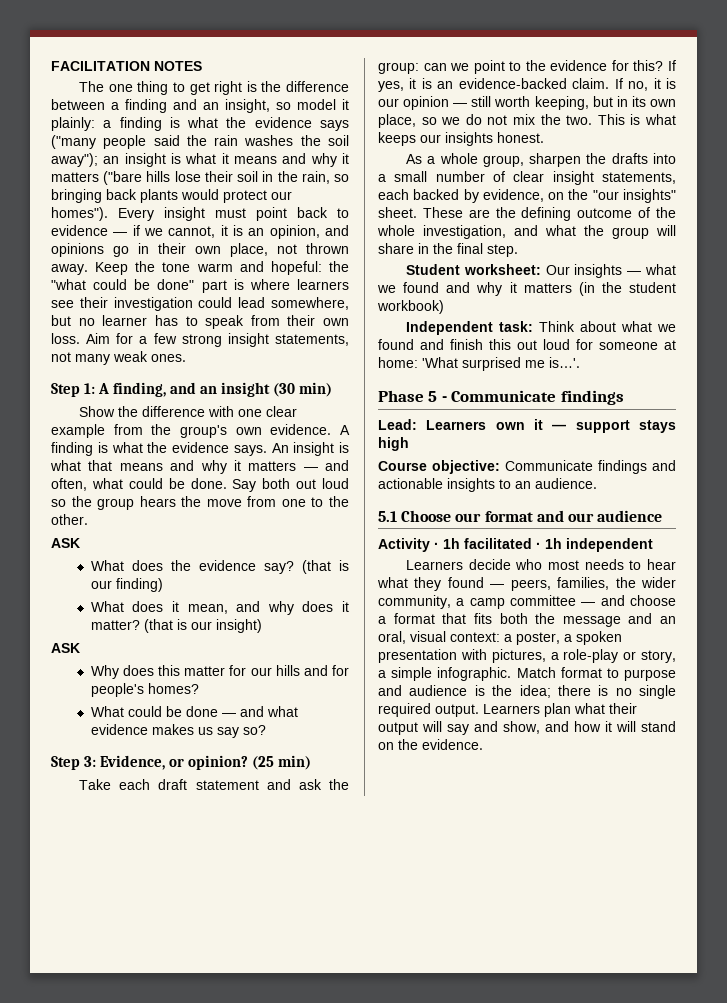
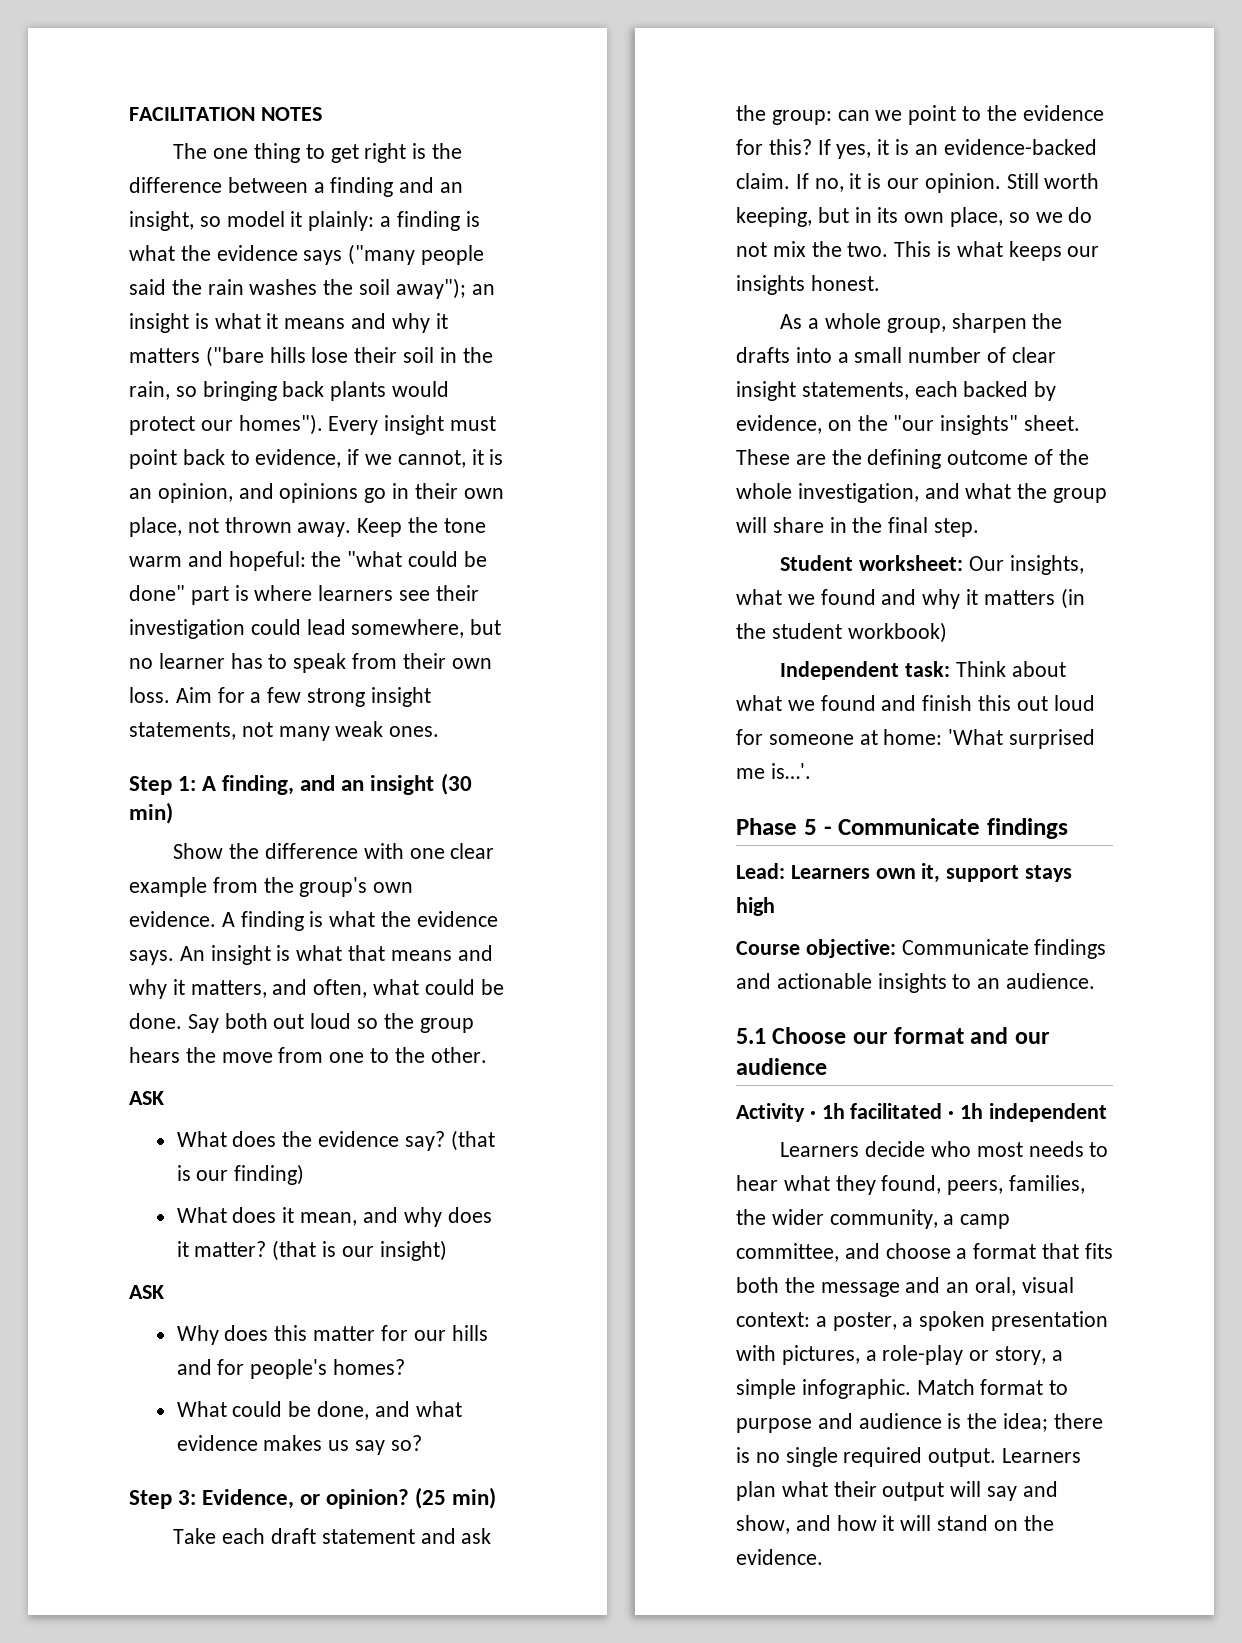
[51,225,128,236] evidence — -> [255,449,342,468] evidence,
[248,461,318,471] matters — -> [190,980,267,998] matters,
[185,706,236,717] done — -> [317,1401,370,1420] done,
[403,96,492,110] opinion — still -> [924,173,1039,193] opinion. Still
[574,264,642,278] insights — -> [1009,555,1084,575] insights,
[534,419,567,430] it — -> [921,863,941,883] it,
[447,577,505,588] found — -> [881,1175,942,1194] found,
[510,595,596,606] committee — -> [736,1243,839,1262] committee,

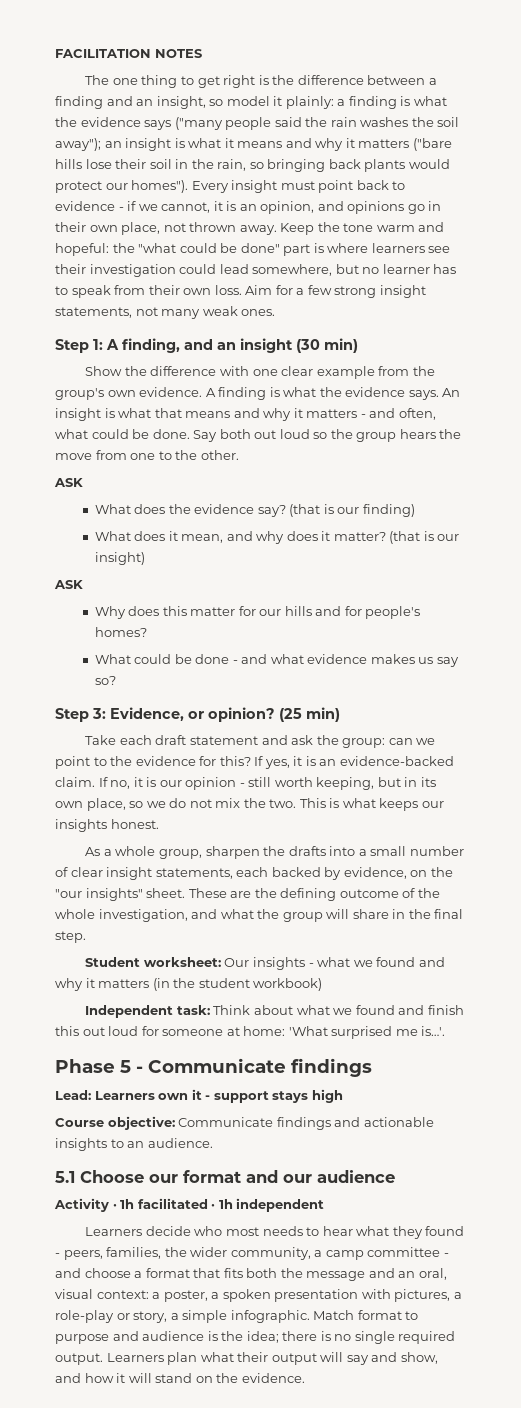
[255,449,342,468] evidence, -> [55,201,124,211] evidence -
[190,980,267,998] matters, -> [306,409,366,418] matters -
[317,1401,370,1420] done, -> [195,654,238,664] done -
[924,173,1039,193] opinion. Still -> [185,777,272,790] opinion - still
[1009,555,1084,575] insights, -> [252,957,314,970] insights -
[921,863,941,883] it, -> [191,1089,211,1100] it -
[881,1175,942,1194] found, -> [425,1226,465,1236] [55,1253,60,1257] found -
[736,1243,839,1262] committee, -> [367,1247,449,1257] committee -

